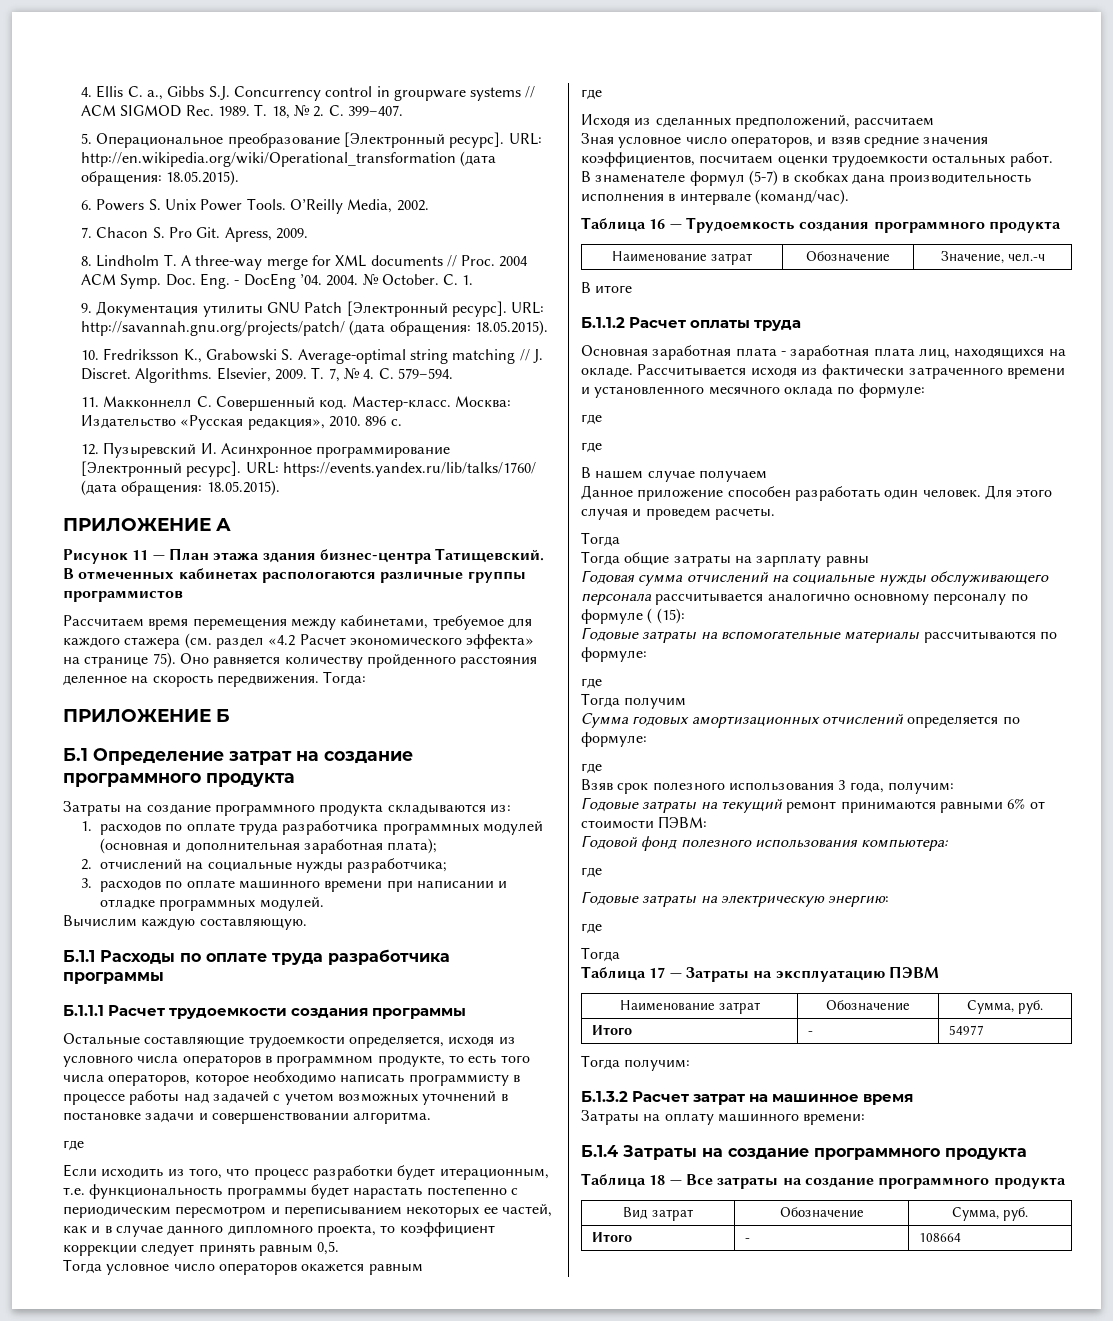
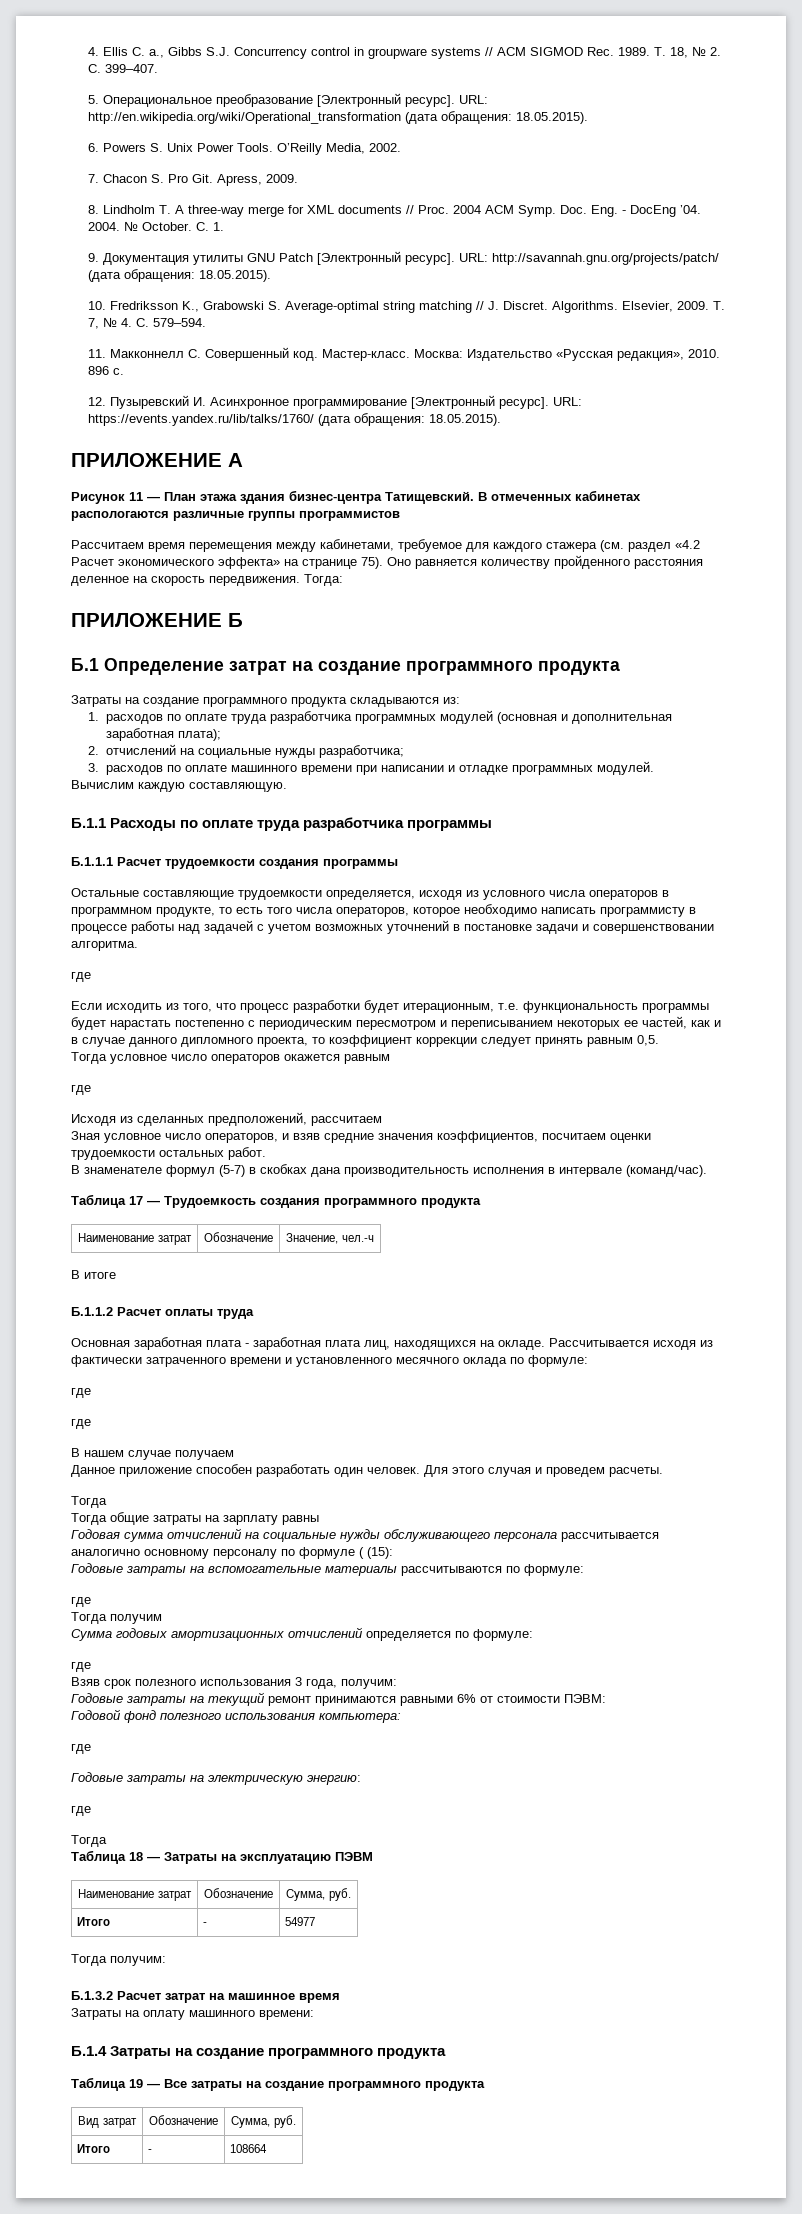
[649,219,666,229] 16 -> [129,1196,143,1205] 17
[649,967,666,978] 17 -> [129,1852,143,1861] 18
[649,1175,666,1185] 18 -> [129,2079,143,2088] 19

